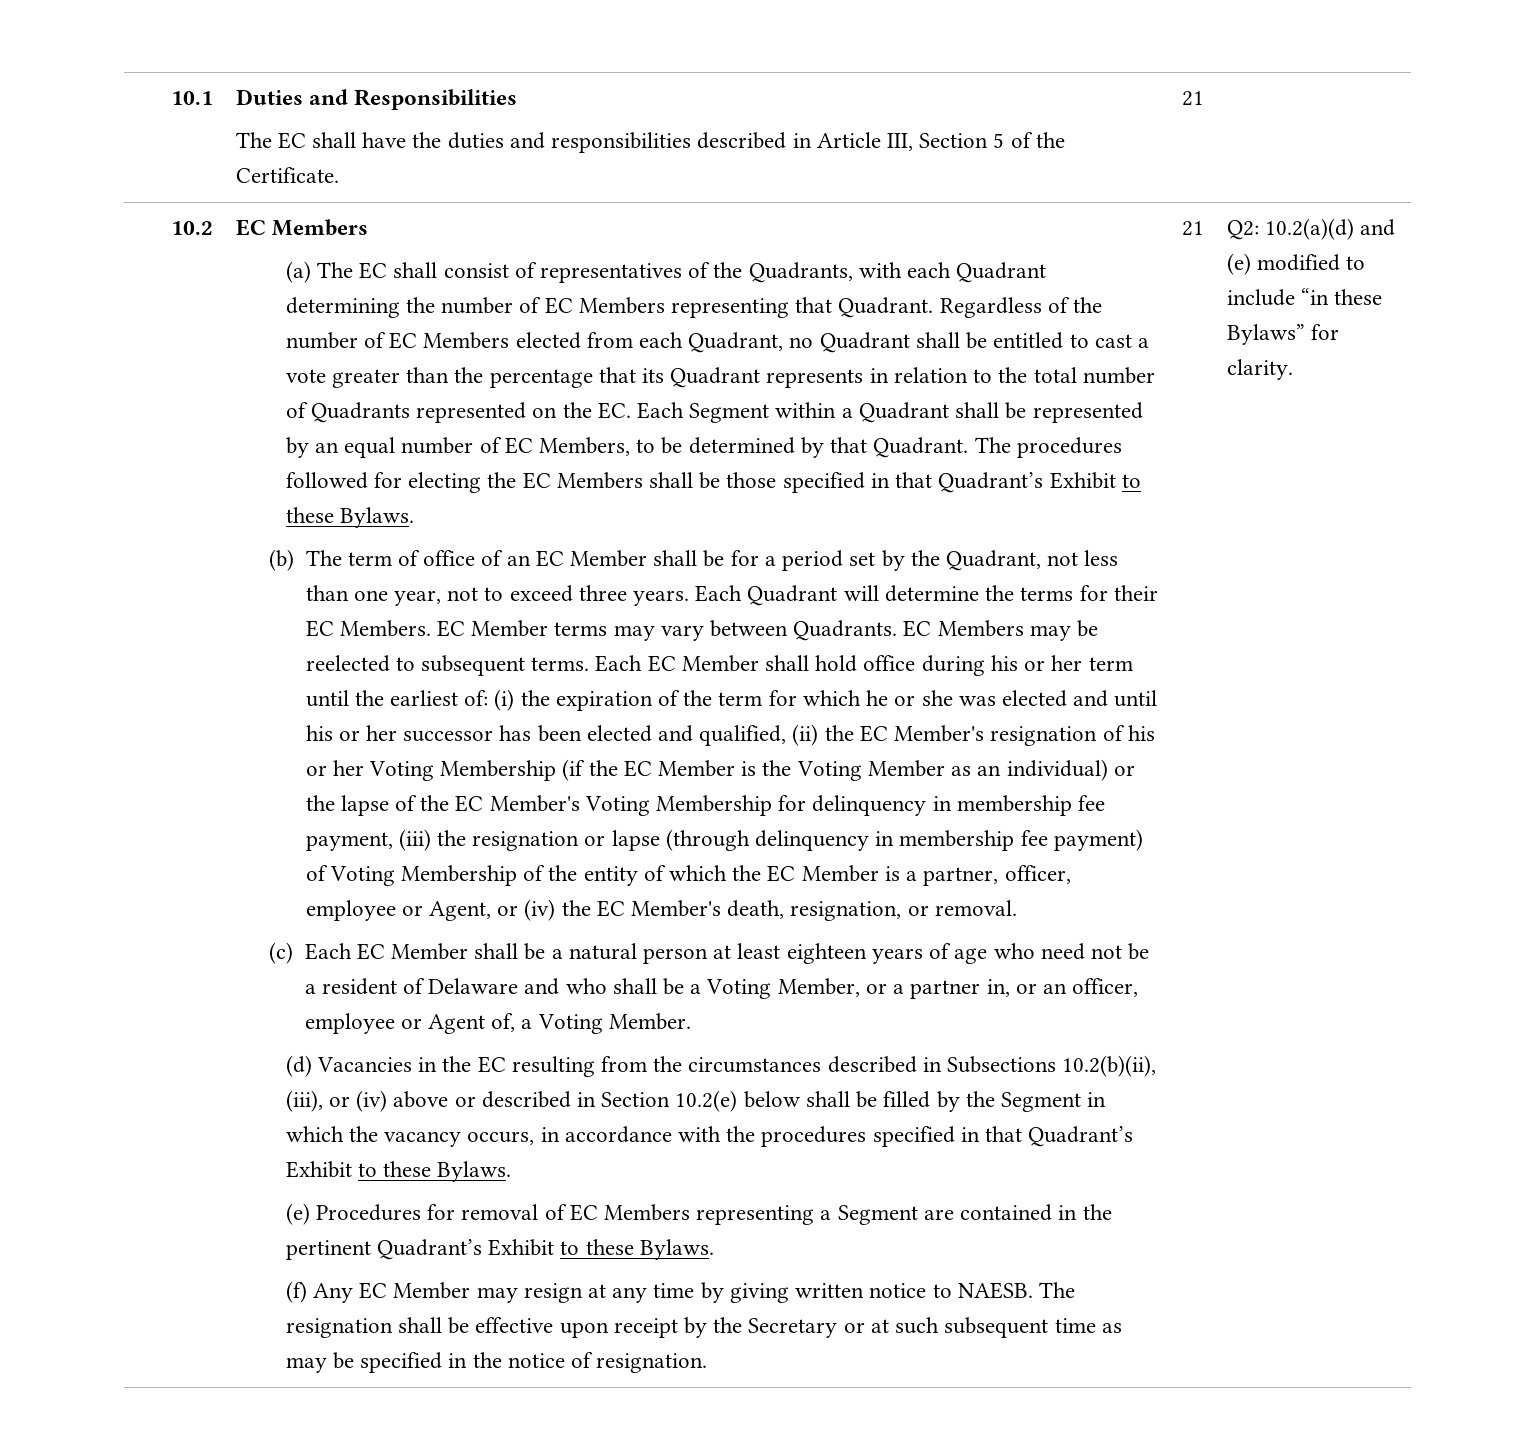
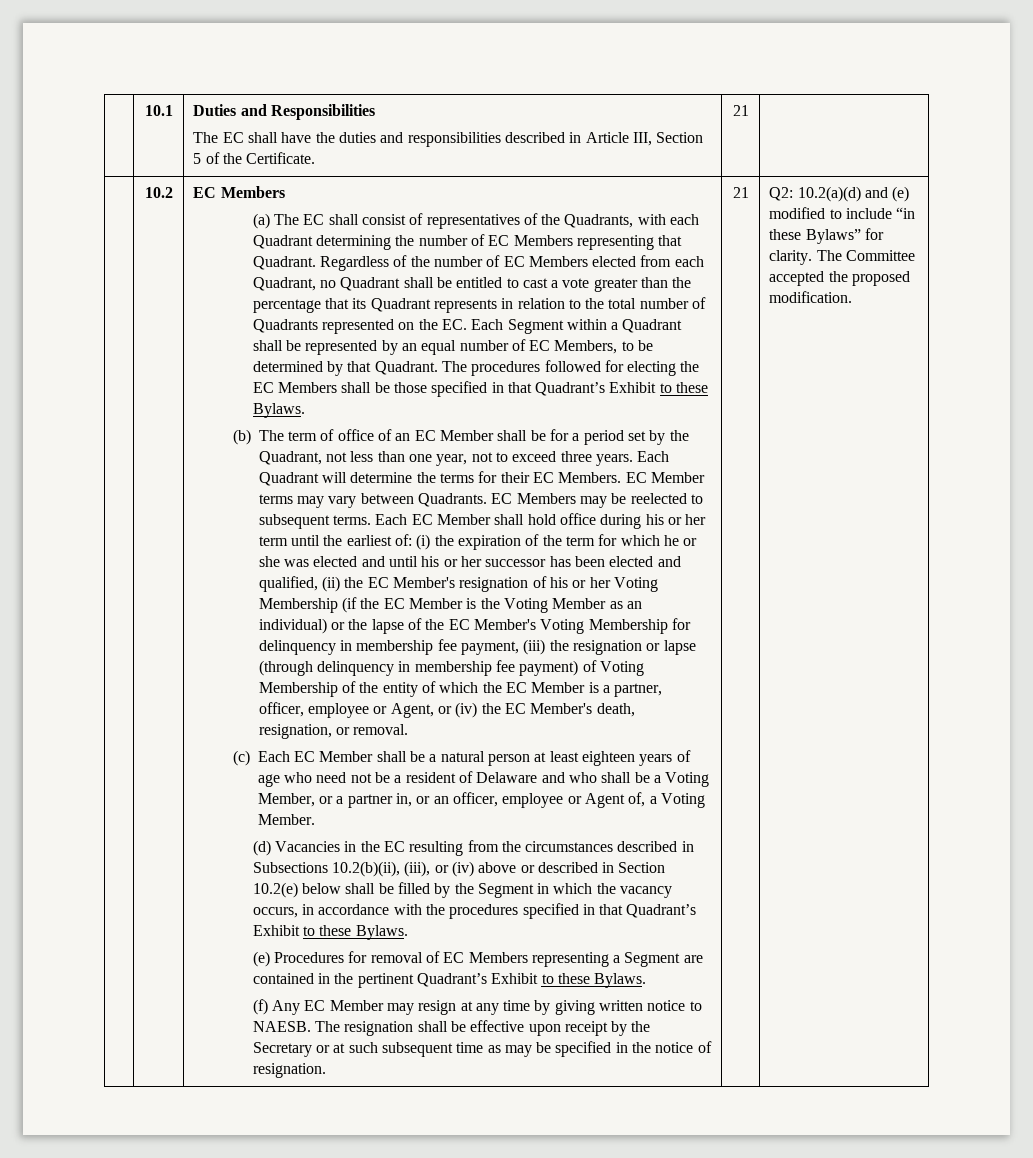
(1293, 369) none -> [816,250,916,261] [769,271,911,286] [769,291,853,303] The Committee accepted the proposed modification.

